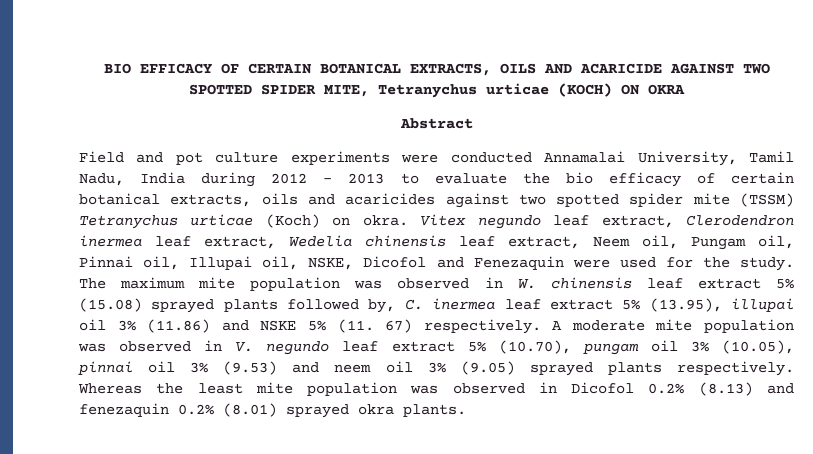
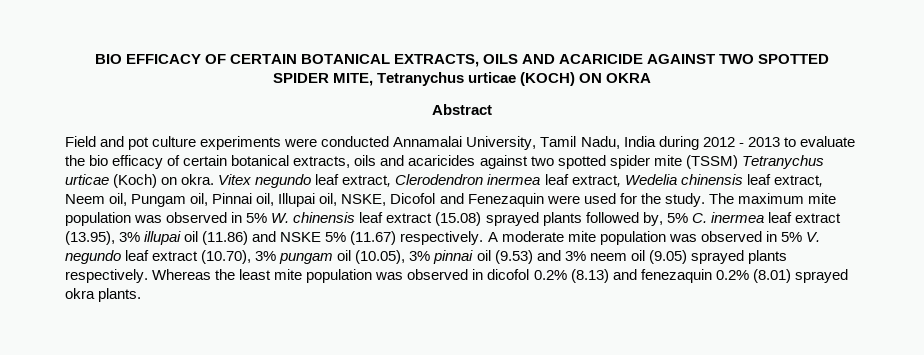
(503, 282) none -> [246,213,268,223] 5%
[775,278,794,289] 5% -> (433, 218) none
(396, 306) none -> [666,213,688,223] 5%
[622,298,722,312] 5% (13.95), -> [65,231,141,245] (13.95), 3%
[117,320,136,331] 3% -> (199, 236) none
[337,319,413,333] (11. 67) -> [350,231,397,245] (11.67)
(223, 345) none -> [780,232,802,242] 5%
[467,340,795,355] 5% (10.70), pungam oil 3% (10.05), -> [201,250,431,264] (10.70), 3% pungam oil (10.05), 3%
[190,362,209,373] 3% -> (491, 255) none
(320, 367) none -> [564,251,586,261] 3%
[427,362,446,373] 3% -> (645, 255) none
[571,382,635,394] Dicofol -> [487,269,530,280] dicofol

